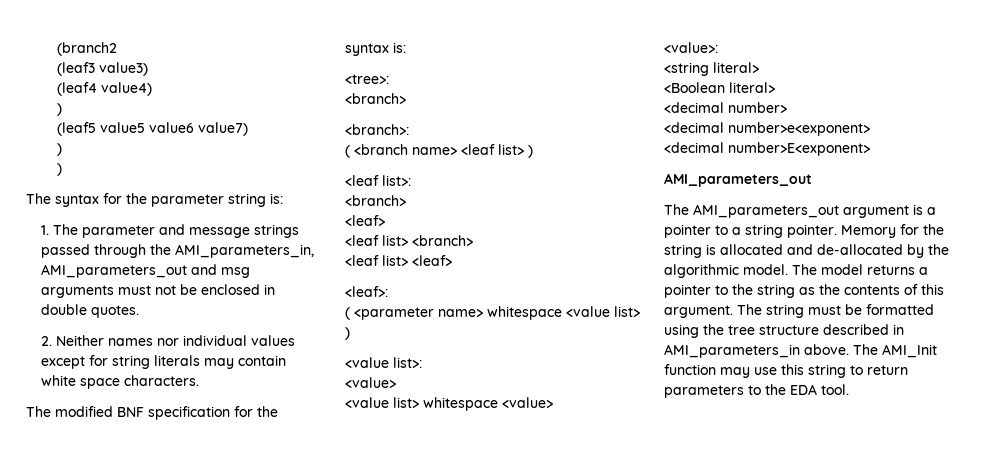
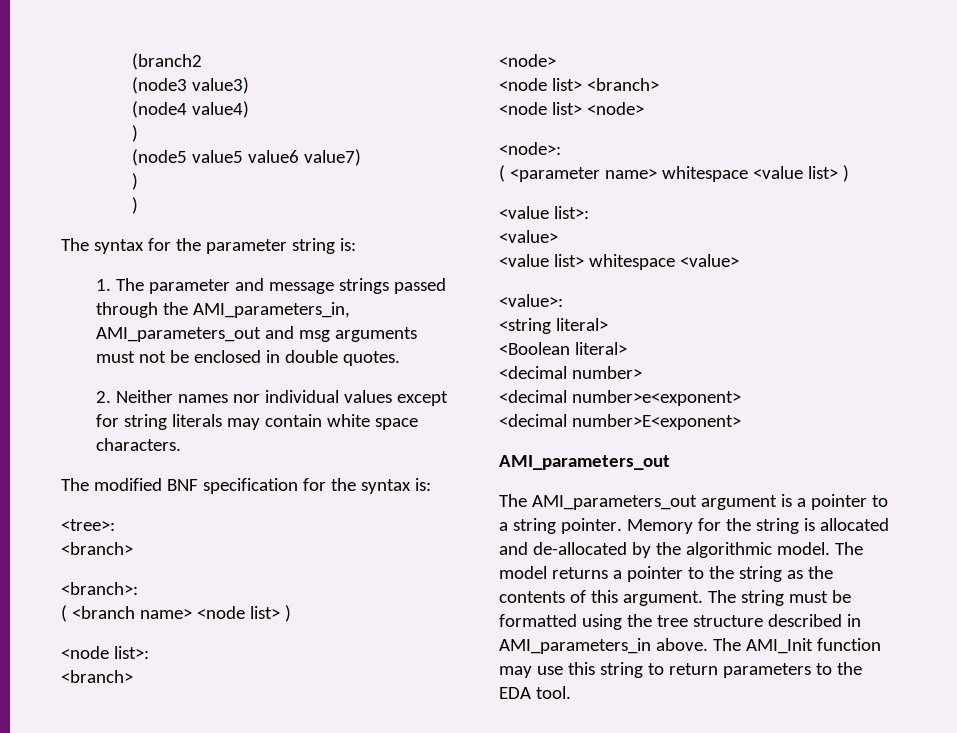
[56,62,95,76] (leaf3 -> [131,77,187,94] (node3
[56,82,97,96] (leaf4 -> [131,101,187,118] (node4
[56,122,96,136] (leaf5 -> [131,149,187,166] (node5
[461,144,533,158] [345,175,379,186] <leaf list> ) // <leaf -> [196,605,291,622] [61,646,109,659] <node list> ) // <node
[345,215,385,226] [345,235,379,246] <leaf> // <leaf -> [499,54,556,67] [499,78,547,91] <node> // <node
[345,255,452,266] [345,286,388,297] <leaf list> <leaf> // <leaf>: -> [499,102,644,115] [499,142,561,155] <node list> <node> // <node>:

